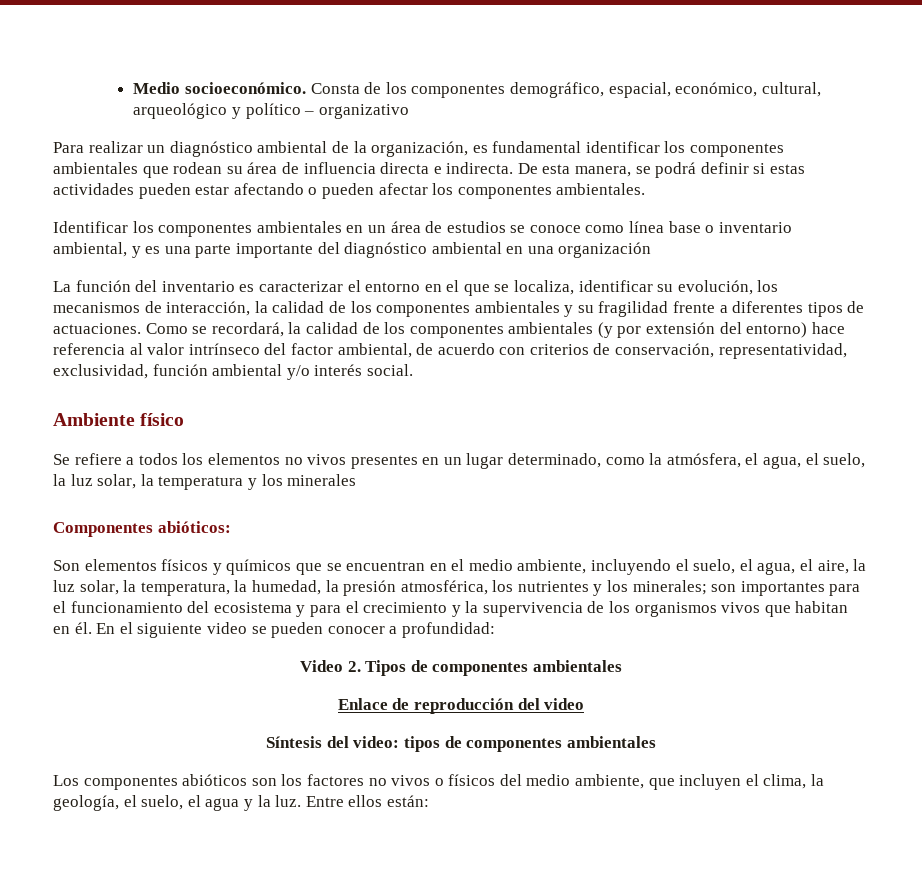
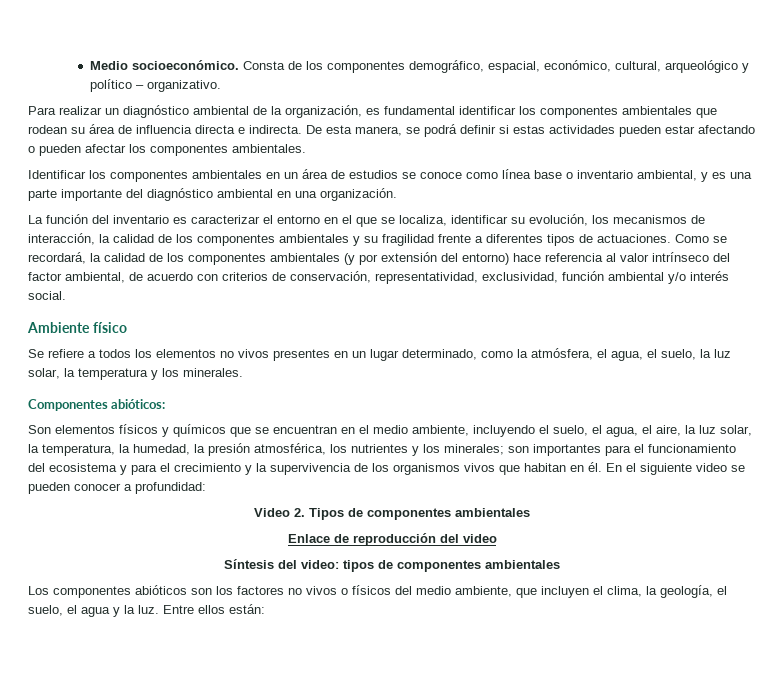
[318,104,409,119] organizativo -> [146,80,221,92] organizativo.
[558,242,652,258] organización -> [320,188,397,201] organización.
[287,474,357,486] minerales -> [183,368,243,377] minerales.

